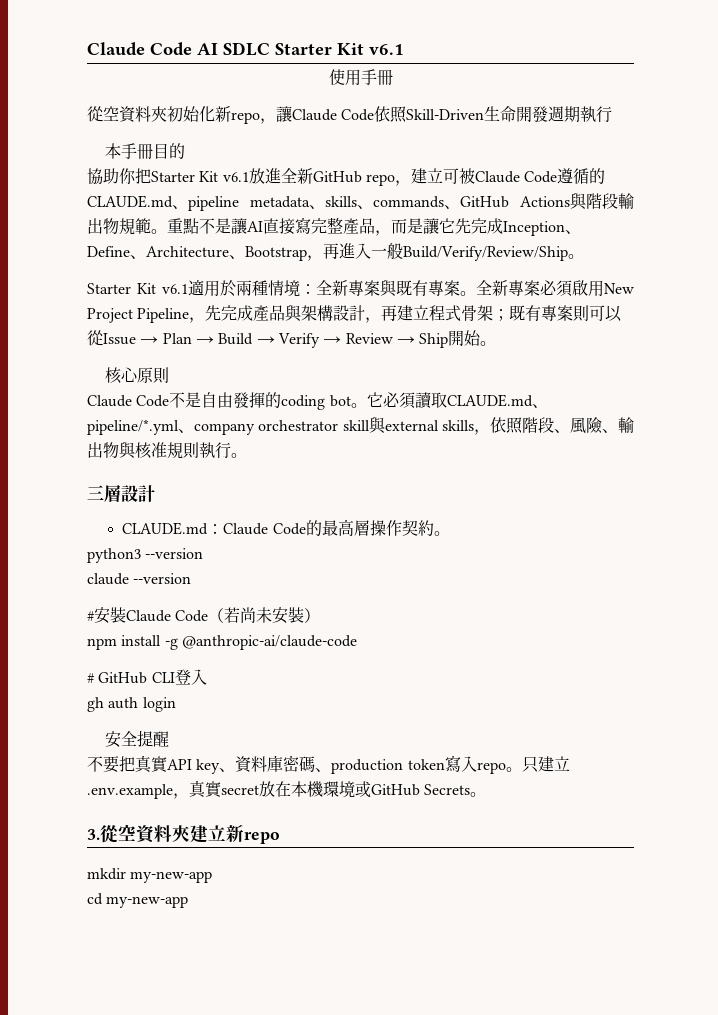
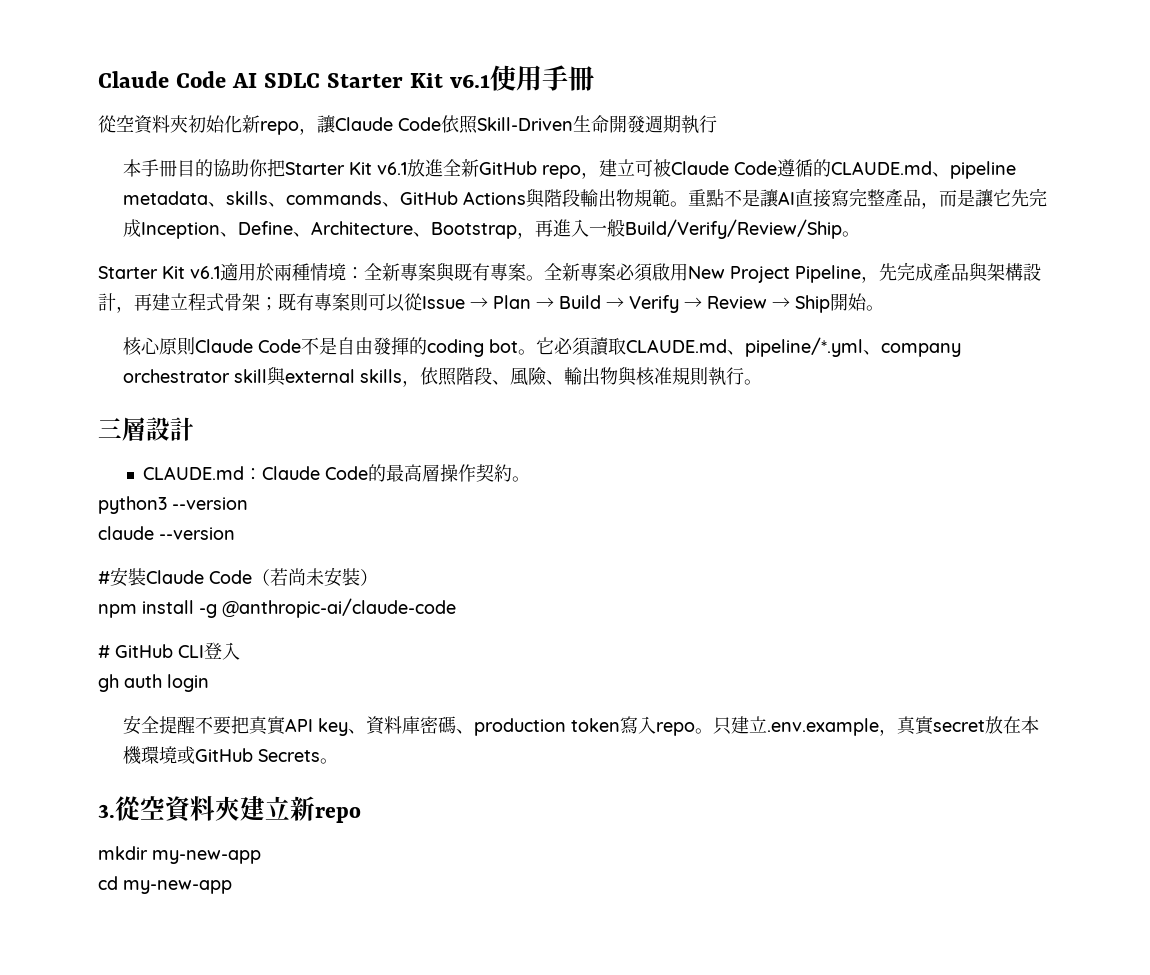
(404, 49) // -> (491, 81) none
(185, 151) // -> (214, 168) none
(169, 375) // -> (196, 346) none
(169, 739) // -> (196, 725) none

